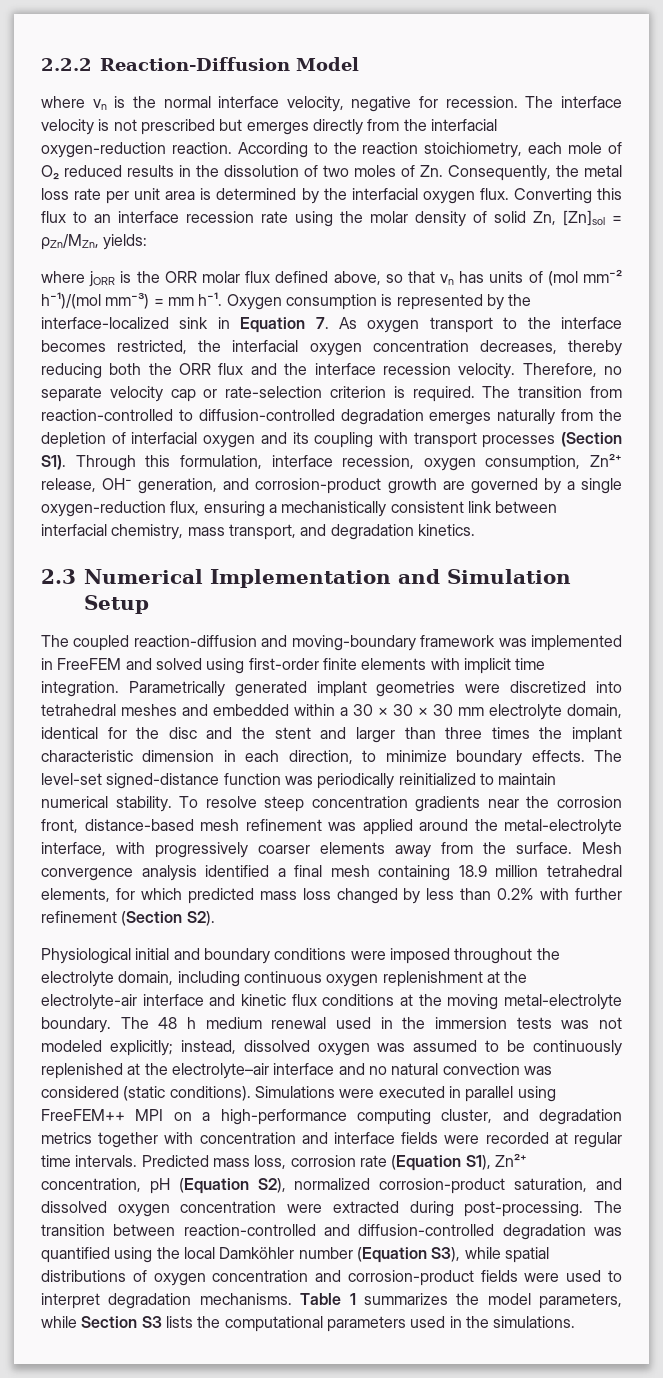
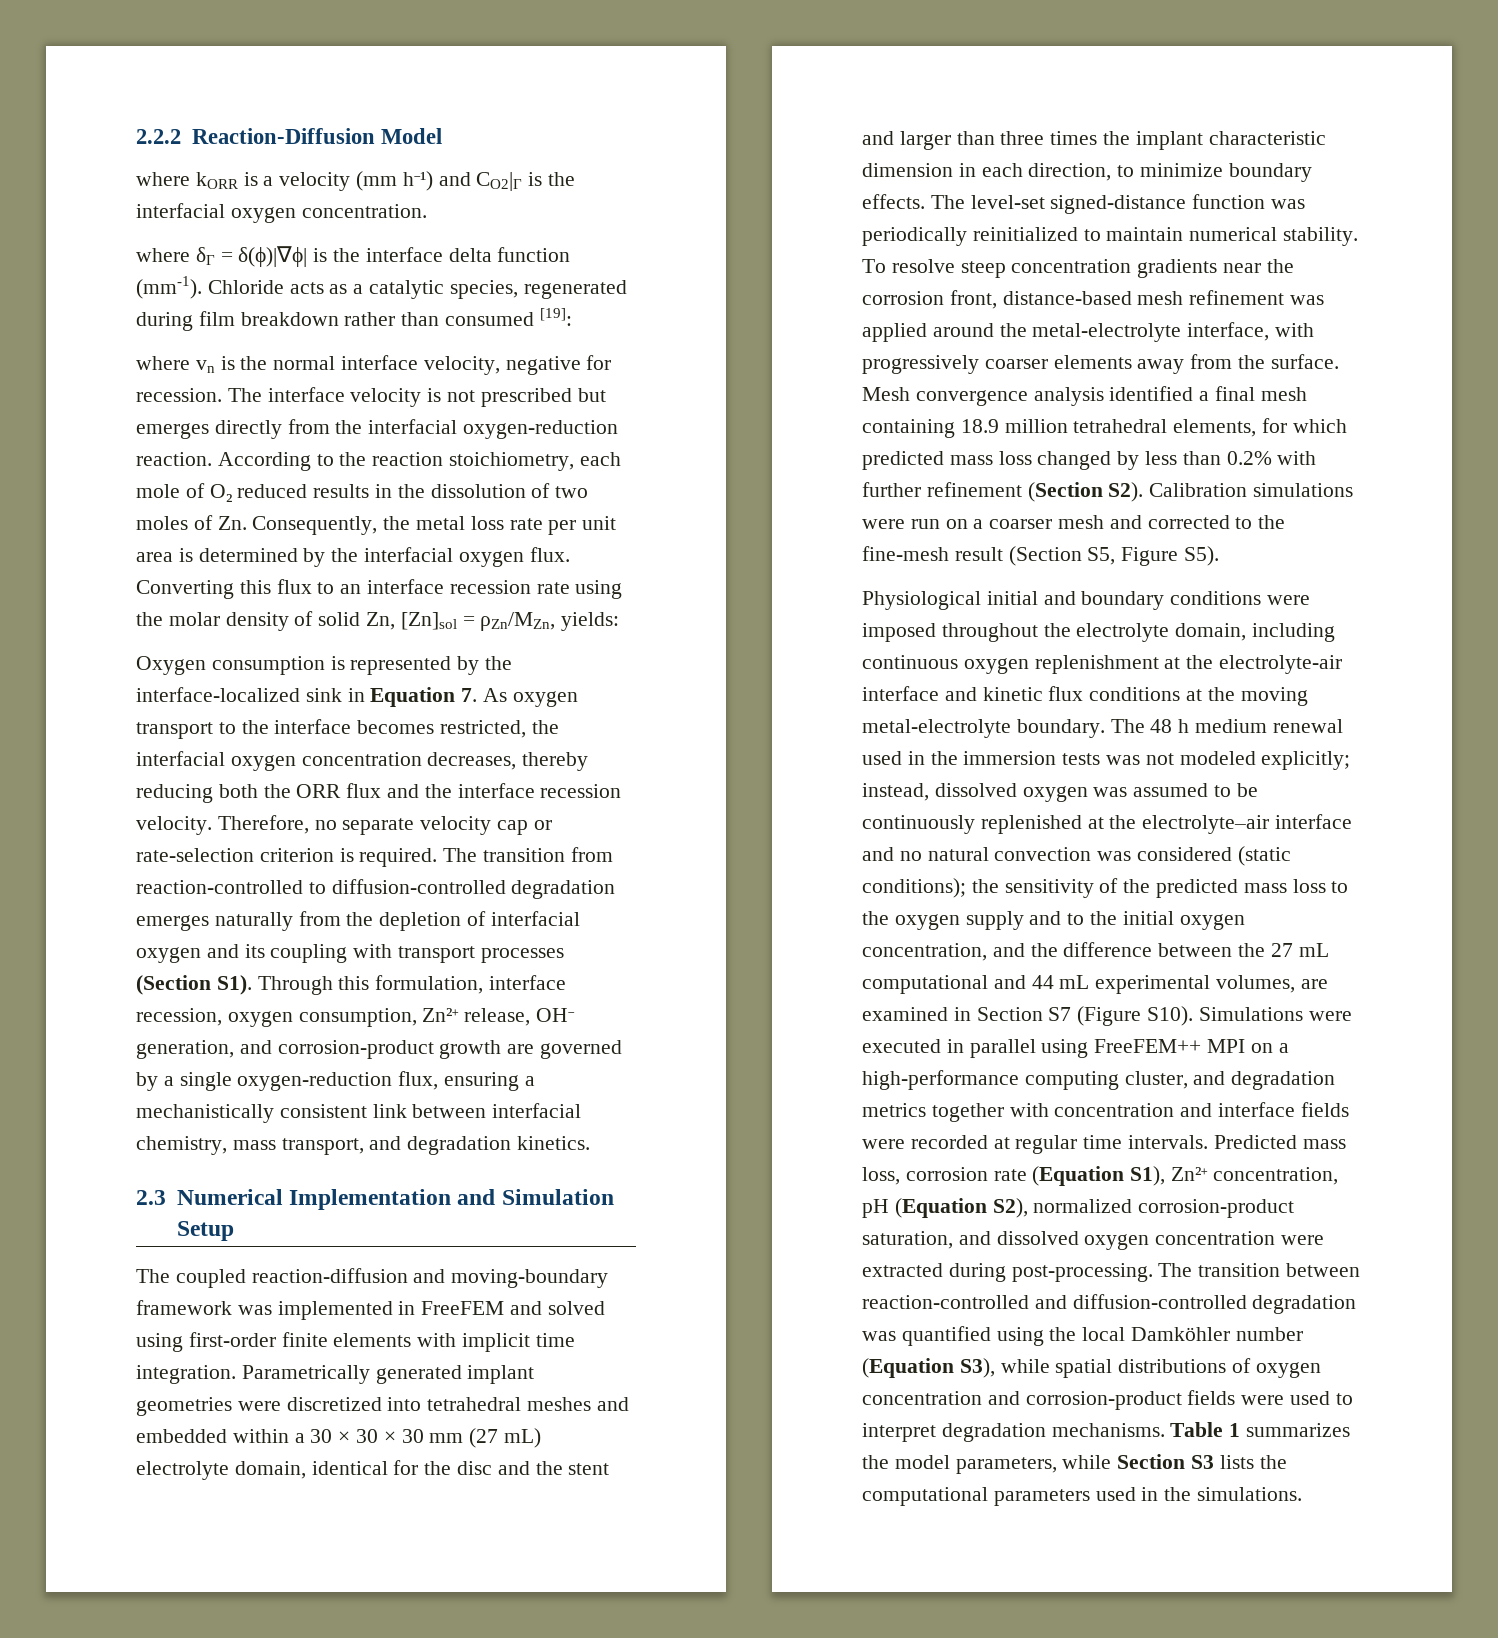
(359, 64) none -> [136,171,576,191] [136,203,427,223] [136,246,571,267] [136,276,627,299] [136,308,572,331] // where kORR is a velocity (mm h⁻¹) and CO2|Γ is the interfacial oxygen concentration. // where δΓ = δ(ϕ)|∇ϕ| is the interface delta function (mm-1). Chloride acts as a catalytic species, regenerated during film breakdown rather than consumed [19]:
[41,269,622,287] [41,292,223,309] where jORR is the ORR molar flux defined above, so that vn has units of (mol mm⁻² h⁻¹)/(mol mm⁻³) = mm h⁻¹. -> (620, 621) none
(484, 711) none -> [469,1428,542,1448] (27 mL)
(215, 918) none -> [1149,483,1354,497] [862,515,1286,529] [862,546,1220,566] Calibration simulations were run on a coarser mesh and corrected to the fine-mesh result (Section S5, Figure S5).
[169,1086,251,1101] conditions). -> [862,878,1349,898] [862,911,1245,930] [862,942,1329,961] [862,975,1328,994] [862,1006,1194,1026] conditions); the sensitivity of the predicted mass loss to the oxygen supply and to the initial oxygen concentration, and the difference between the 27 mL computational and 44 mL experimental volumes, are examined in Section S7 (Figure S10).

